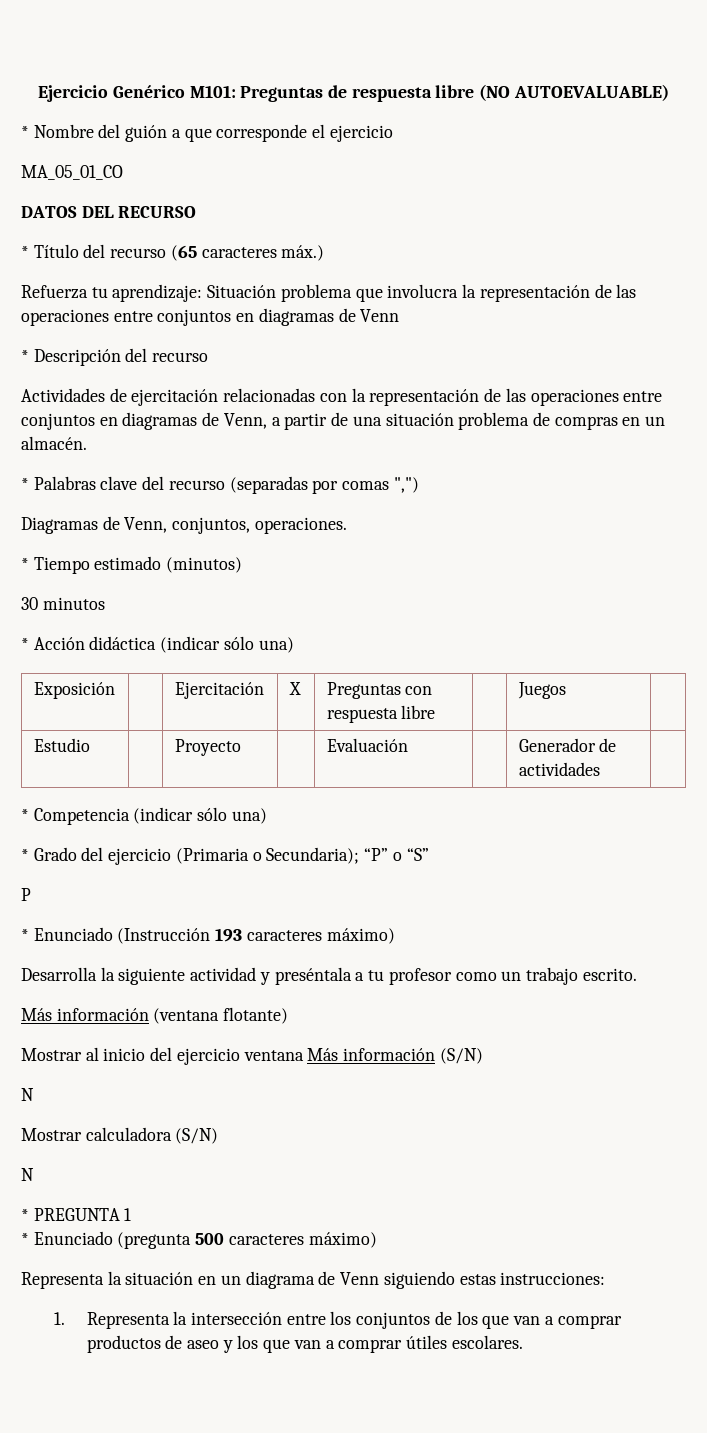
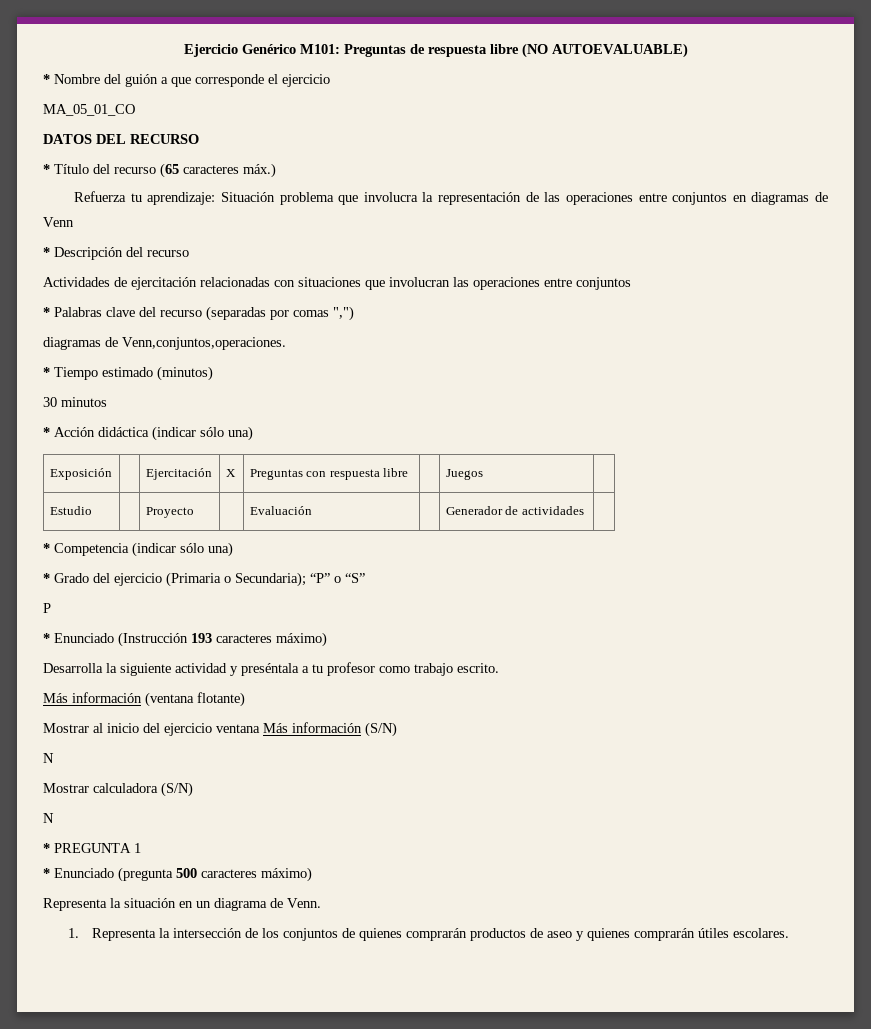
[351,388,663,406] [21,412,666,430] [21,436,87,450] la representación de las operaciones entre conjuntos en diagramas de Venn, a partir de una situación problema de compras en un almacén. -> [298,277,631,290] situaciones que involucran las operaciones entre conjuntos
[21,516,347,534] Diagramas de Venn, conjuntos, operaciones. -> [43,337,286,350] diagramas de Venn,conjuntos,operaciones.
[501,971,522,981] un -> (410, 669) none
[340,1271,606,1289] Venn siguiendo estas instrucciones: -> [287,898,321,908] Venn.
[286,1314,326,1325] entre -> [245,928,259,938] de
[456,1311,622,1329] [86,1335,403,1353] los que van a comprar productos de aseo y los que van a comprar -> [359,928,696,941] quienes comprarán productos de aseo y quienes comprarán

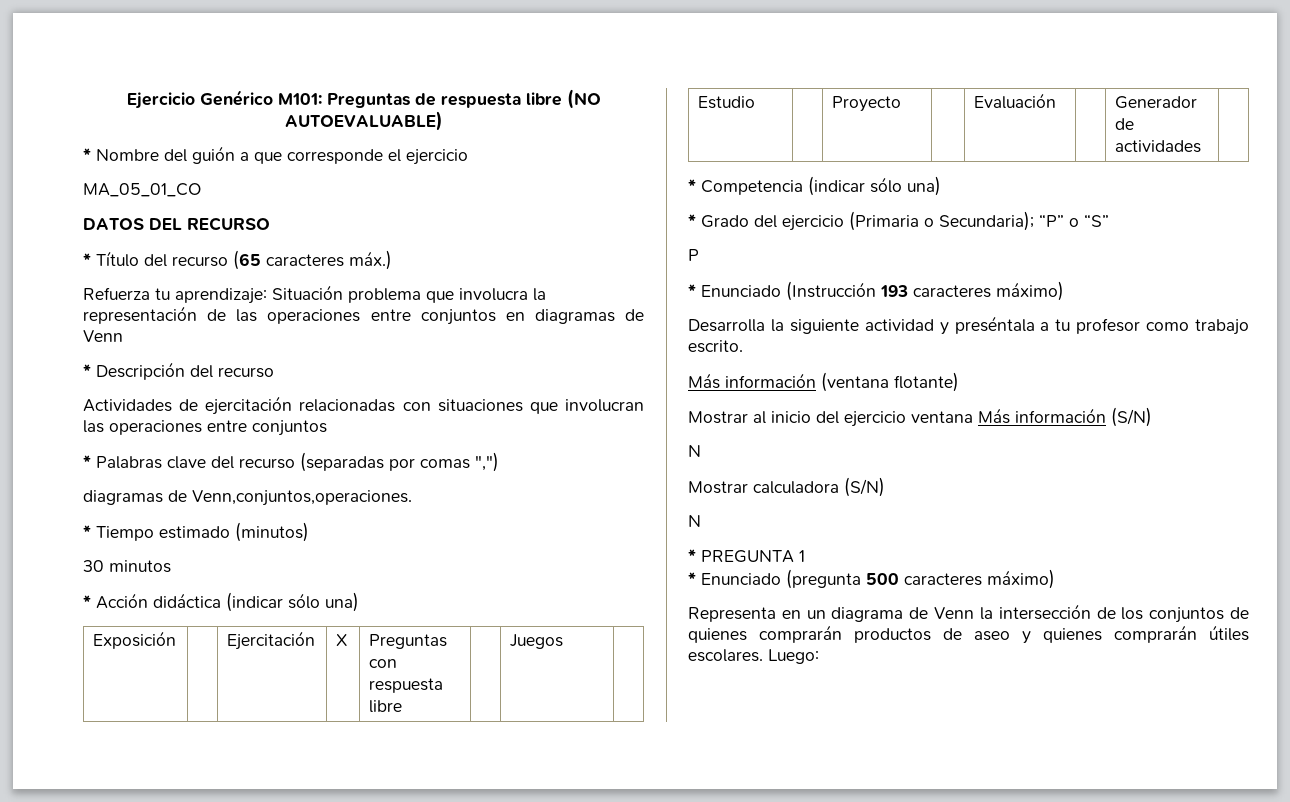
[110,898,176,908] la situación -> (776, 614) none
[287,898,321,908] [67,928,157,941] Venn. // 1. Representa -> [934,607,975,619] Venn
(790, 933) none -> [768,649,819,664] Luego:

